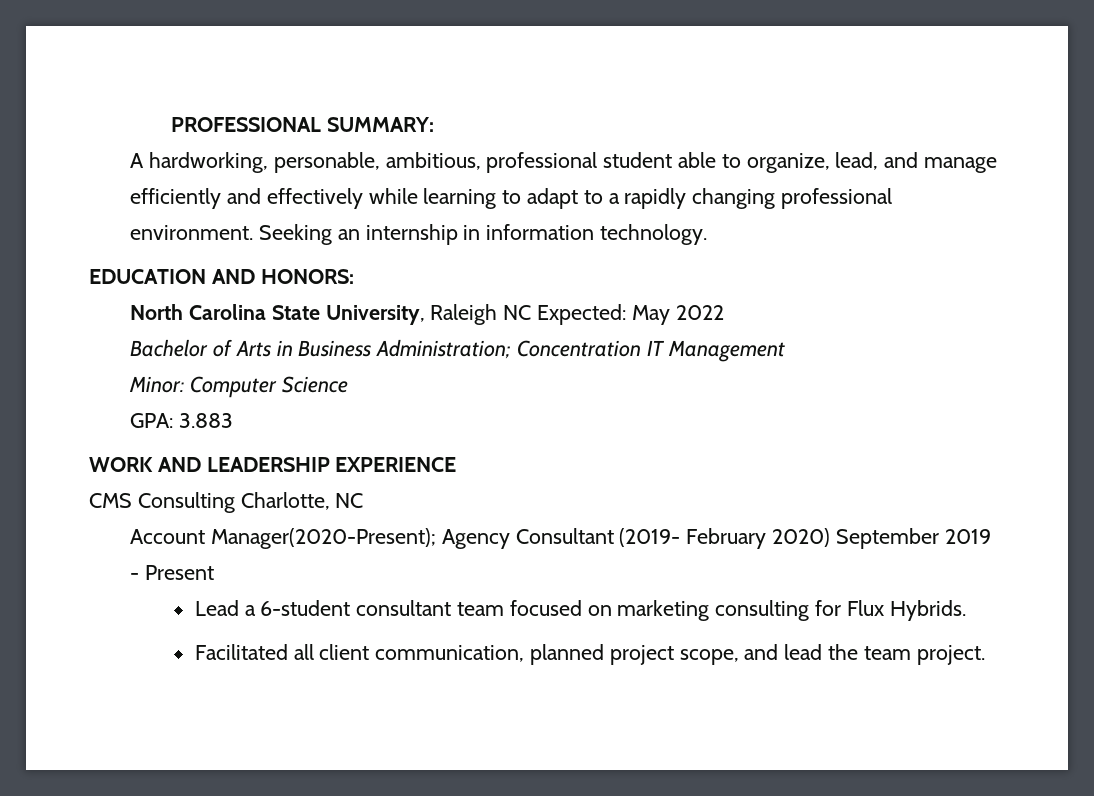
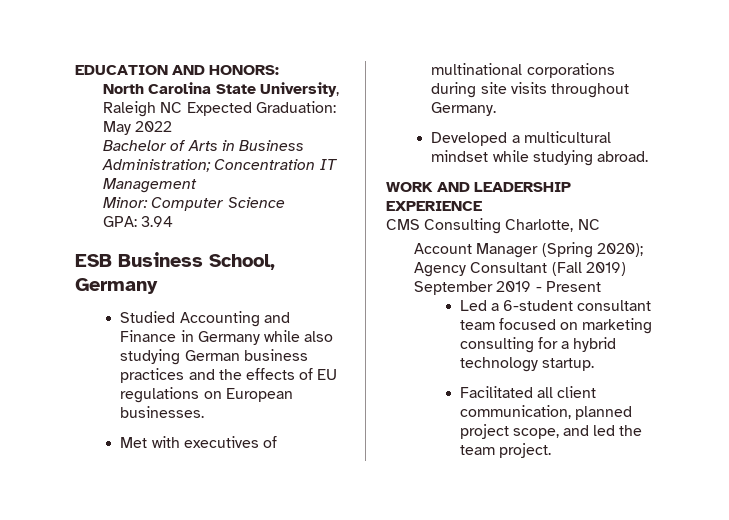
[171,117,434,132] [130,152,997,173] [130,188,892,209] [130,224,707,245] PROFESSIONAL SUMMARY: // A hardworking, personable, ambitious, professional student able to organize, lead, and manage efficiently and effectively while learning to adapt to a rapidly changing professional environment. Seeking an internship in information technology. // -> (75, 70) none
[536,304,626,325] Expected: -> [186,101,336,116] Expected Graduation:
[178,413,233,428] 3.883 -> [141,216,174,227] [75,252,275,270] [75,278,158,294] [120,311,290,327] [120,330,334,345] [120,349,308,365] [120,368,338,383] [120,387,293,403] [120,406,205,418] [120,436,277,448] [431,63,615,78] [431,82,629,98] [431,102,497,116] [431,131,611,146] [431,150,648,166] 3.94 // ESB Business School, Germany // Studied Accounting and Finance in Germany while also studying German business practices and the effects of EU regulations on European businesses. // Met with executives of multinational corporations during site visits throughout Germany. // Developed a multicultural mindset while studying abroad.
[210,528,830,549] Manager(2020-Present); Agency Consultant (2019- February 2020) -> [476,242,643,258] [414,262,626,277] Manager (Spring 2020); Agency Consultant (Fall 2019)
[194,600,239,616] Lead -> [459,300,487,311] Led
[846,600,966,621] Flux Hybrids. -> [561,337,617,352] [459,357,594,372] a hybrid technology startup.
[784,644,823,660] lead -> [593,425,616,436] led

